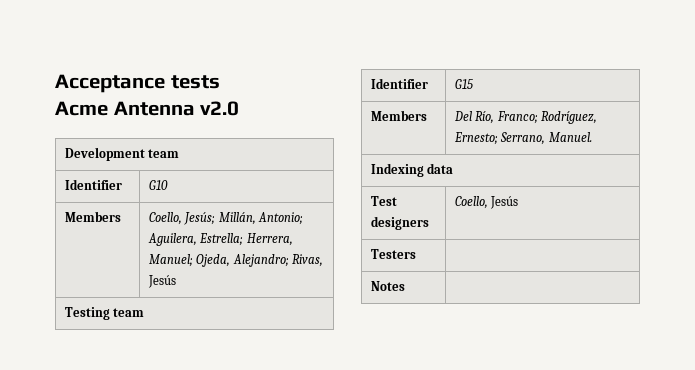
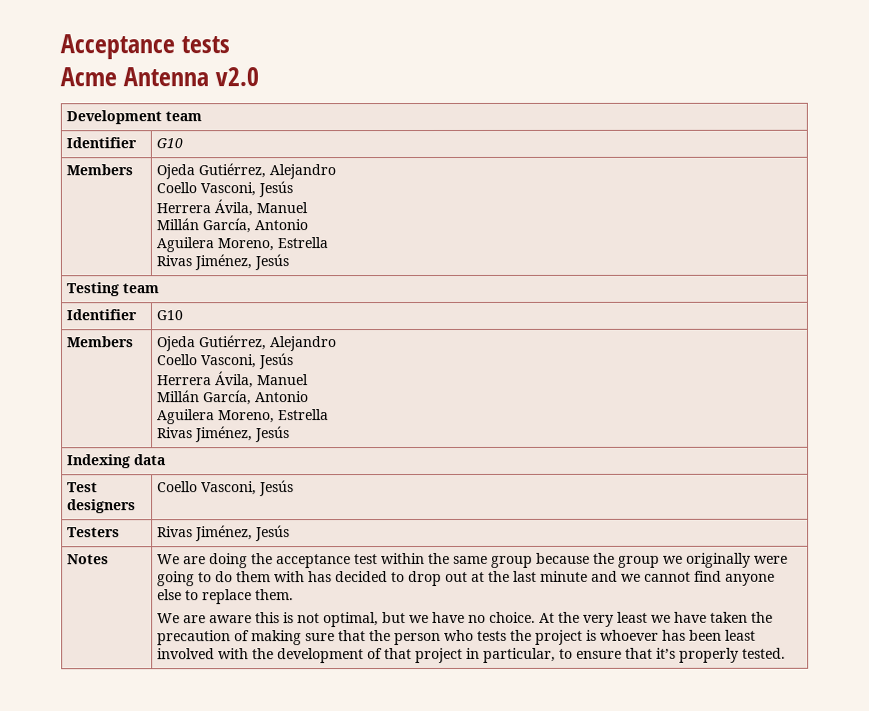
[148,212,304,225] [147,233,293,246] [148,254,324,267] Coello, Jesús; Millán, Antonio; Aguilera, Estrella; Herrera, Manuel; Ojeda, Alejandro; Rivas, -> [156,163,337,180] [156,181,294,198] [156,199,309,217] [156,218,309,234] [156,237,329,253] [156,254,253,271] Ojeda Gutiérrez, Alejandro // Coello Vasconi, Jesús // Herrera Ávila, Manuel // Millán García, Antonio // Aguilera Moreno, Estrella // Rivas Jiménez,
[454,79,473,89] [370,110,427,121] [453,111,598,124] [453,132,592,145] G15 // Members | Del Río, Franco; Rodríguez, Ernesto; Serrano, Manuel. -> [156,310,184,321] [66,336,134,348] [156,335,337,352] [156,353,295,370] [157,371,310,389] [157,390,310,406] [157,409,330,425] [157,426,291,443] G10 // Members | Ojeda Gutiérrez, Alejandro // Coello Vasconi, Jesús // Herrera Ávila, Manuel // Millán García, Antonio // Aguilera Moreno, Estrella // Rivas Jiménez, Jesús
[454,196,488,209] Coello, -> [157,481,258,496] Coello Vasconi,
[370,281,405,291] // Notes | -> [157,525,291,542] [67,554,110,565] [157,552,789,569] [157,570,776,587] [157,589,295,605] [157,611,774,628] [157,629,757,646] [157,647,787,664] Rivas Jiménez, Jesús // Notes | We are doing the acceptance test within the same group because the group we originally were going to do them with has decided to drop out at the last minute and we cannot find anyone else to replace them. // We are aware this is not optimal, but we have no choice. At the very least we have taken the precaution of making sure that the person who tests the project is whoever has been least involved with the development of that project in particular, to ensure that it’s properly tested.

